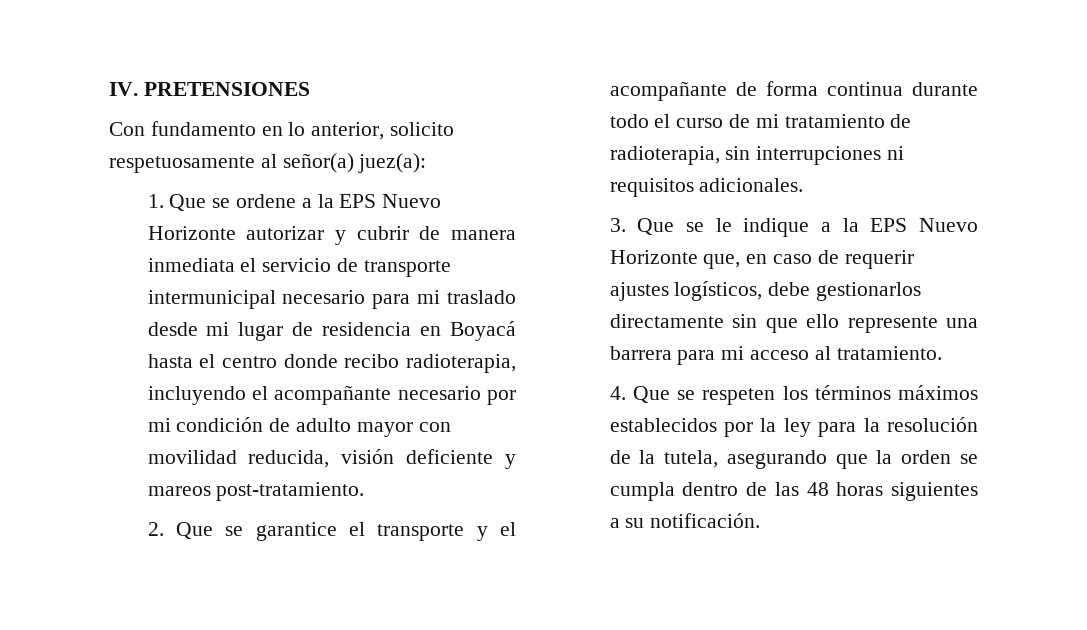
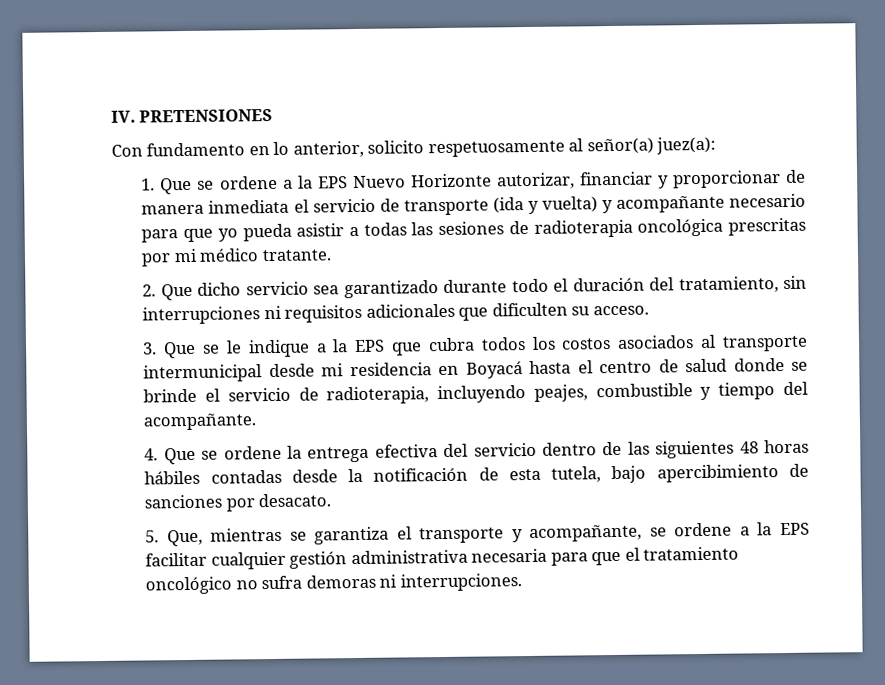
[246,226,409,245] autorizar y cubrir -> [496,170,781,190] autorizar, financiar y proporcionar
[147,290,516,309] [147,321,516,341] [147,354,516,373] [147,385,516,405] [147,417,451,437] [147,449,516,469] [147,482,365,501] [147,522,516,541] [609,81,978,101] [609,114,912,128] [609,146,904,165] [609,178,804,197] intermunicipal necesario para mi traslado desde mi lugar de residencia en Boyacá hasta el centro donde recibo radioterapia, incluyendo el acompañante necesario por mi condición de adulto mayor con movilidad reducida, visión deficiente y mareos post-tratamiento. // 2. Que se garantice el transporte y el acompañante de forma continua durante todo el curso de mi tratamiento de radioterapia, sin interrupciones ni requisitos adicionales. -> [492,193,806,214] [141,217,807,243] [141,248,332,267] [142,275,808,301] [142,302,649,325] (ida y vuelta) y acompañante necesario para que yo pueda asistir a todas las sesiones de radioterapia oncológica prescritas por mi médico tratante. // 2. Que dicho servicio sea garantizado durante todo el duración del tratamiento, sin interrupciones ni requisitos adicionales que dificulten su acceso.
[919,218,978,232] [609,250,914,269] [609,281,921,301] [609,314,978,333] [609,346,942,365] [609,385,978,405] [609,417,978,437] [609,450,978,469] [609,482,675,501] Nuevo Horizonte que, en caso de requerir ajustes logísticos, debe gestionarlos directamente sin que ello represente una barrera para mi acceso al tratamiento. // 4. Que se respeten los términos máximos establecidos por la ley para la resolución de la tutela, asegurando que la orden se cumpla -> [391,334,808,356] [143,358,809,383] [143,381,809,405] [143,413,258,431] [144,442,537,465] que cubra todos los costos asociados al transporte intermunicipal desde mi residencia en Boyacá hasta el centro de salud donde se brinde el servicio de radioterapia, incluyendo peajes, combustible y tiempo del acompañante. // 4. Que se ordene la entrega efectiva del servicio
(799, 489) none -> [655,440,735,459] siguientes
[891,482,978,501] [609,513,761,528] siguientes a su notificación. -> [144,463,810,485] [144,493,332,512] [145,522,811,547] [145,546,740,570] [145,573,522,595] hábiles contadas desde la notificación de esta tutela, bajo apercibimiento de sanciones por desacato. // 5. Que, mientras se garantiza el transporte y acompañante, se ordene a la EPS facilitar cualquier gestión administrativa necesaria para que el tratamiento oncológico no sufra demoras ni interrupciones.

